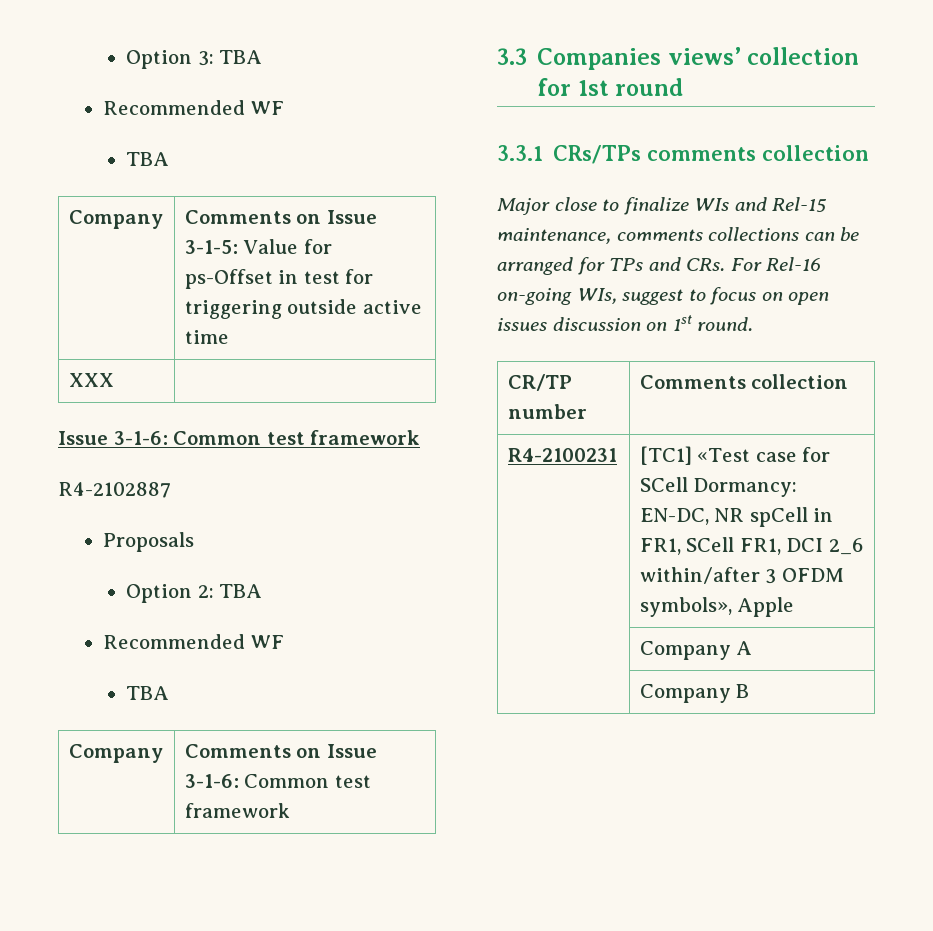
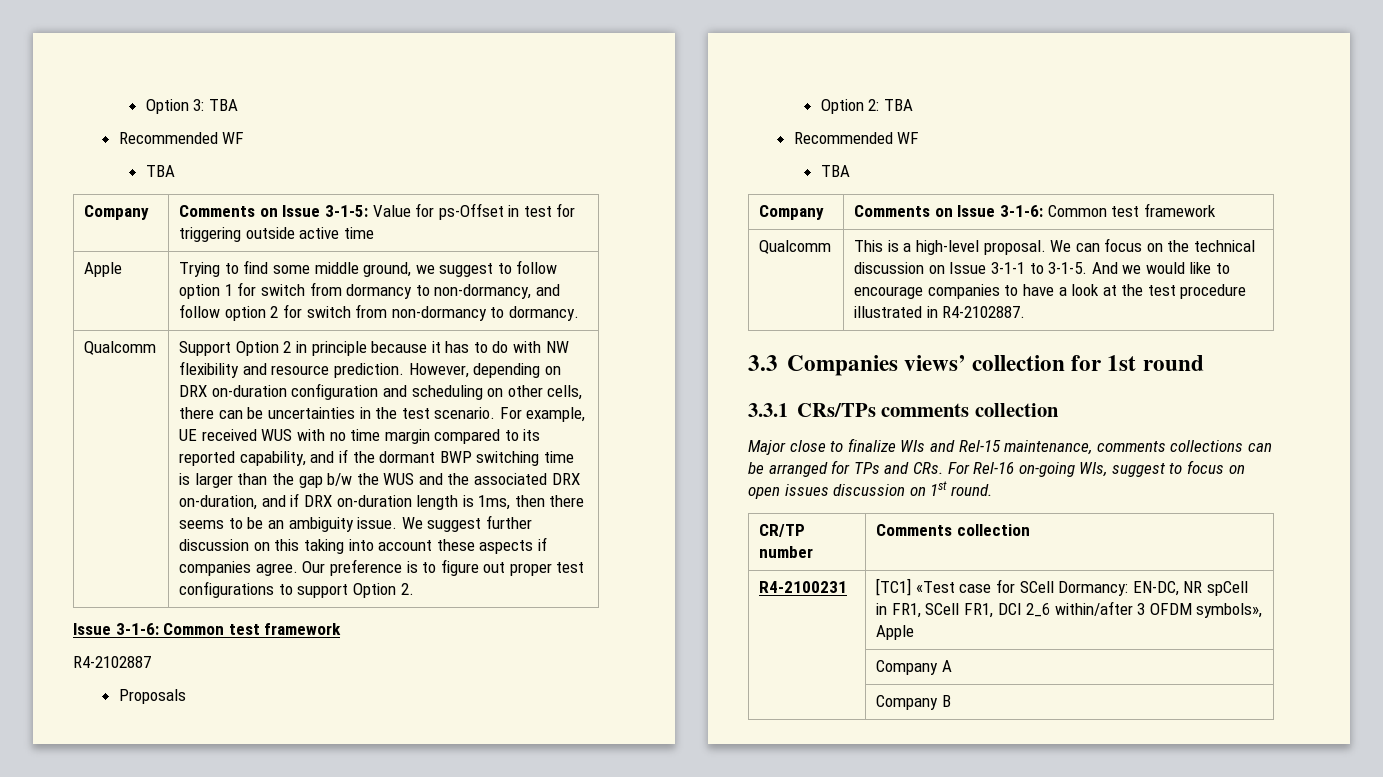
[68,373,114,387] XXX | -> [84,262,123,277] [179,260,558,277] [179,282,560,299] [179,304,579,321] [84,341,157,355] [179,341,569,356] [179,361,561,378] [179,383,583,400] [179,407,586,422] [179,429,541,444] [179,449,574,466] [179,473,580,488] [179,493,585,510] [179,515,532,532] [179,537,547,554] [179,559,585,576] [179,581,414,598] Apple | Trying to find some middle ground, we suggest to follow option 1 for switch from dormancy to non-dormancy, and follow option 2 for switch from non-dormancy to dormancy. // Qualcomm | Support Option 2 in principle because it has to do with NW flexibility and resource prediction. However, depending on DRX on-duration configuration and scheduling on other cells, there can be uncertainties in the test scenario. For example, UE received WUS with no time margin compared to its reported capability, and if the dormant BWP switching time is larger than the gap b/w the WUS and the associated DRX on-duration, and if DRX on-duration length is 1ms, then there seems to be an ambiguity issue. We suggest further discussion on this taking into account these aspects if companies agree. Our preference is to figure out proper test configurations to support Option 2.
(290, 810) none -> [759,240,832,254] [854,238,1256,255] [854,262,1231,274] [854,284,1247,299] [854,306,1026,318] // Qualcomm | This is a high-level proposal. We can focus on the technical discussion on Issue 3-1-1 to 3-1-5. And we would like to encourage companies to have a look at the test procedure illustrated in R4-2102887.

